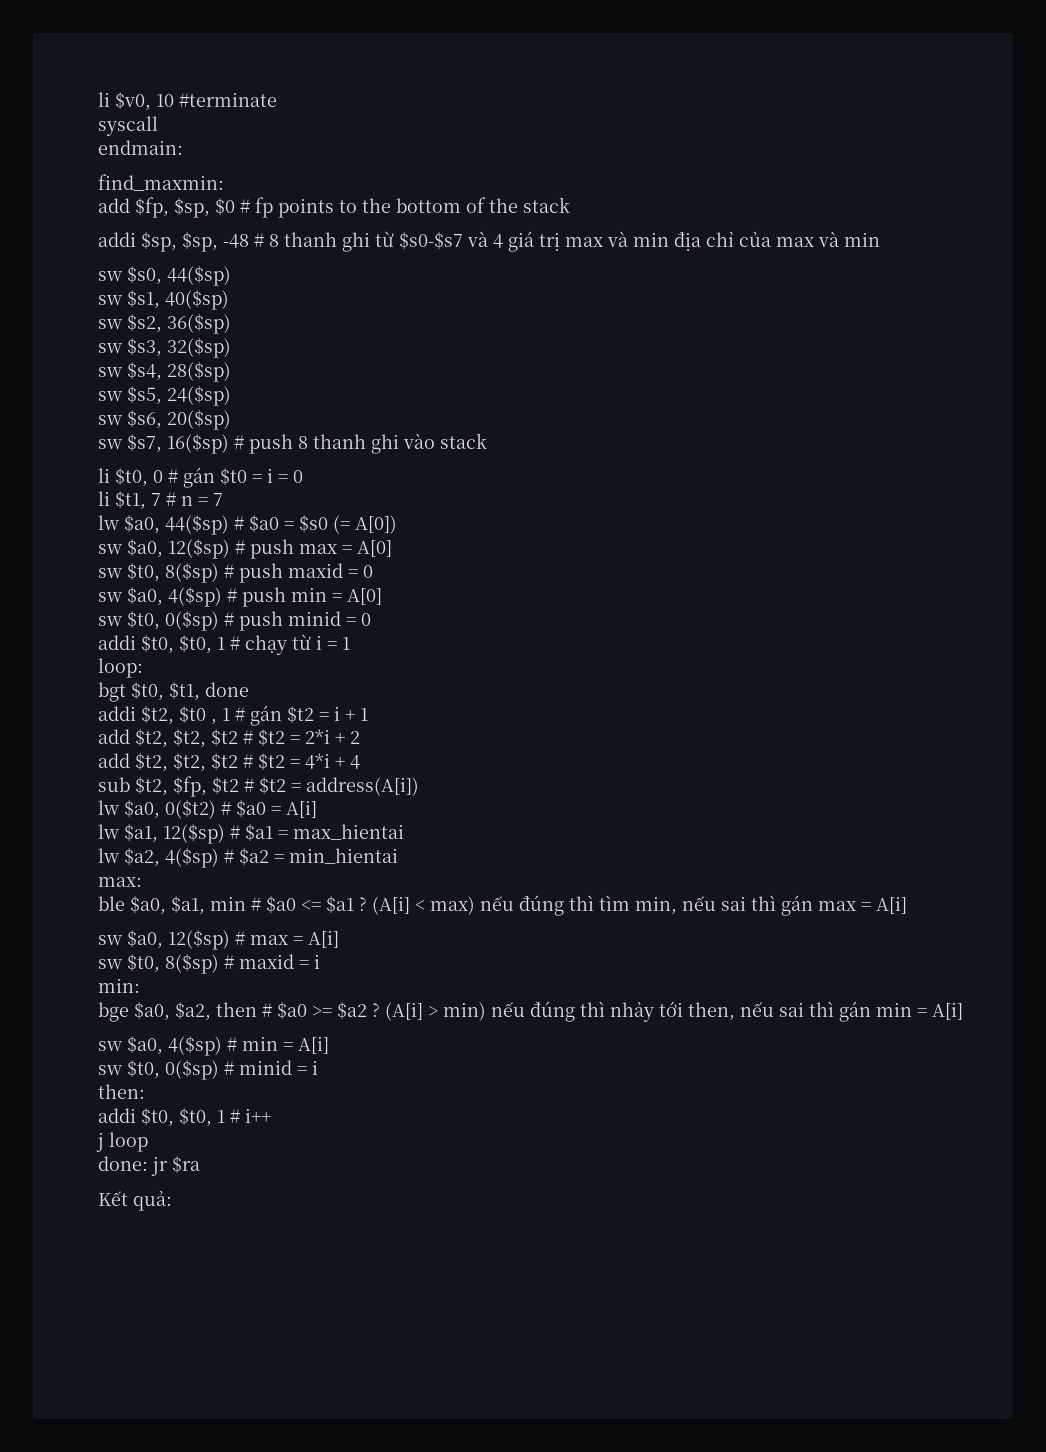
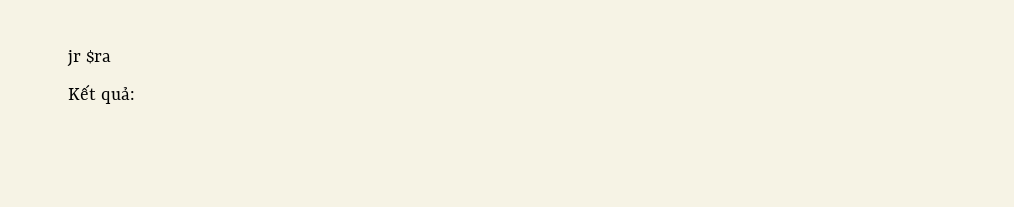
[98,92,277,111] [98,116,158,136] [98,140,183,155] [98,174,224,191] [98,197,570,218] [98,231,880,252] [98,266,231,286] [98,290,229,310] [98,314,231,334] [98,338,231,358] [98,362,231,382] [98,386,231,406] [98,410,231,430] [98,433,487,454] [98,467,303,488] [98,491,223,510] [98,515,397,535] [98,539,392,559] [98,563,373,583] [98,587,382,607] [98,611,371,631] [98,634,350,655] [98,658,143,678] [98,682,249,702] [98,705,368,726] [98,729,360,748] [98,753,360,772] [98,776,419,797] [98,800,317,819] [98,824,404,844] [98,848,398,868] [98,877,142,887] [98,895,907,916] [98,930,339,950] [98,954,320,974] [98,978,140,993] [98,1001,963,1022] [98,1036,329,1056] [98,1060,318,1080] [98,1084,145,1099] [98,1108,271,1127] [96,1132,148,1152] [98,1156,148,1171] li $v0, 10 #terminate // syscall // endmain: // find_maxmin: // add $fp, $sp, $0 # fp points to the bottom of the stack // addi $sp, $sp, -48 # 8 thanh ghi từ $s0-$s7 và 4 giá trị max và min địa chỉ của max và min // sw $s0, 44($sp) // sw $s1, 40($sp) // sw $s2, 36($sp) // sw $s3, 32($sp) // sw $s4, 28($sp) // sw $s5, 24($sp) // sw $s6, 20($sp) // sw $s7, 16($sp) # push 8 thanh ghi vào stack // li $t0, 0 # gán $t0 = i = 0 // li $t1, 7 # n = 7 // lw $a0, 44($sp) # $a0 = $s0 (= A[0]) // sw $a0, 12($sp) # push max = A[0] // sw $t0, 8($sp) # push maxid = 0 // sw $a0, 4($sp) # push min = A[0] // sw $t0, 0($sp) # push minid = 0 // addi $t0, $t0, 1 # chạy từ i = 1 // loop: // bgt $t0, $t1, done // addi $t2, $t0 , 1 # gán $t2 = i + 1 // add $t2, $t2, $t2 # $t2 = 2*i + 2 // add $t2, $t2, $t2 # $t2 = 4*i + 4 // sub $t2, $fp, $t2 # $t2 = address(A[i]) // lw $a0, 0($t2) # $a0 = A[i] // lw $a1, 12($sp) # $a1 = max_hientai // lw $a2, 4($sp) # $a2 = min_hientai // max: // ble $a0, $a1, min # $a0 <= $a1 ? (A[i] < max) nếu đúng thì tìm min, nếu sai thì gán max = A[i] // sw $a0, 12($sp) # max = A[i] // sw $t0, 8($sp) # maxid = i // min: // bge $a0, $a2, then # $a0 >= $a2 ? (A[i] > min) nếu đúng thì nhảy tới then, nếu sai thì gán min = A[i] // sw $a0, 4($sp) # min = A[i] // sw $t0, 0($sp) # minid = i // then: // addi $t0, $t0, 1 # i++ // j loop // done: -> (67, 58) none

